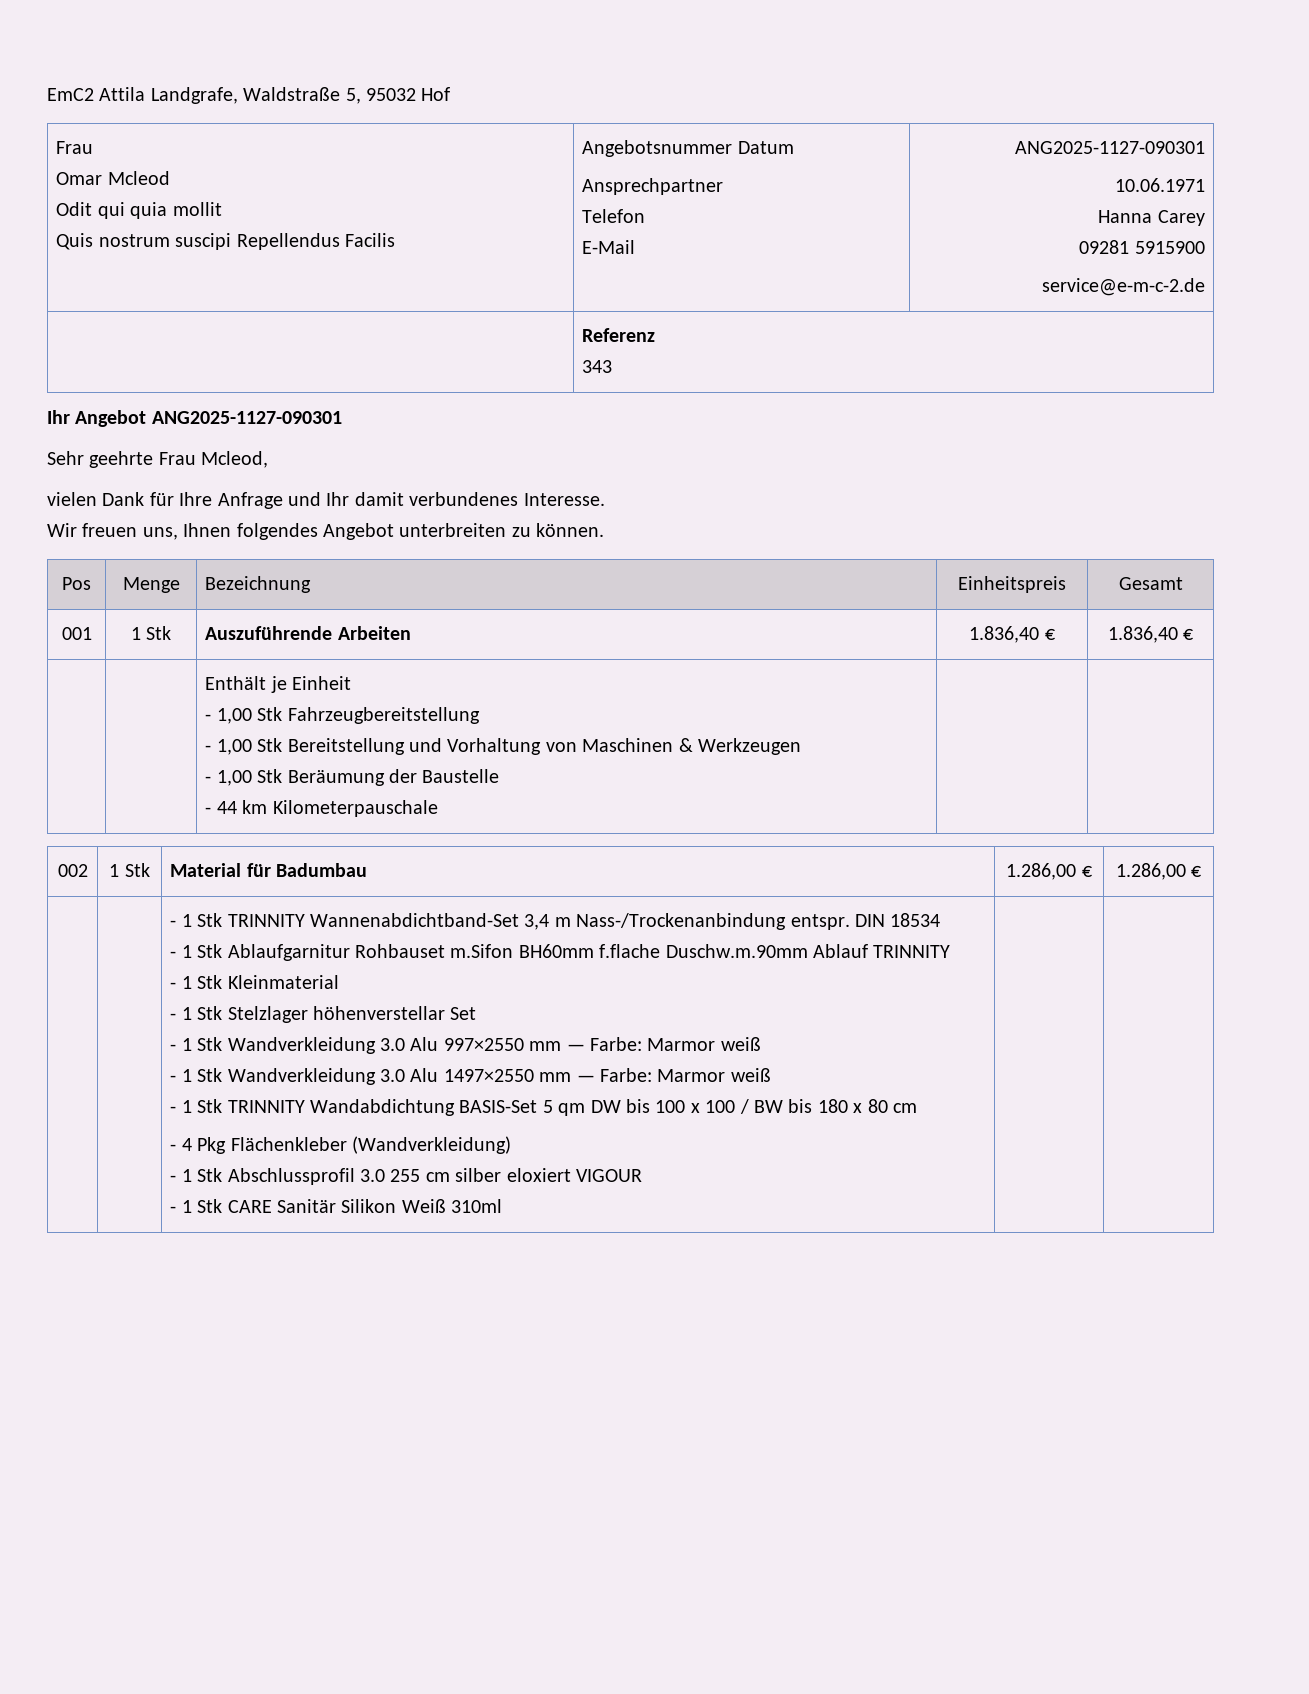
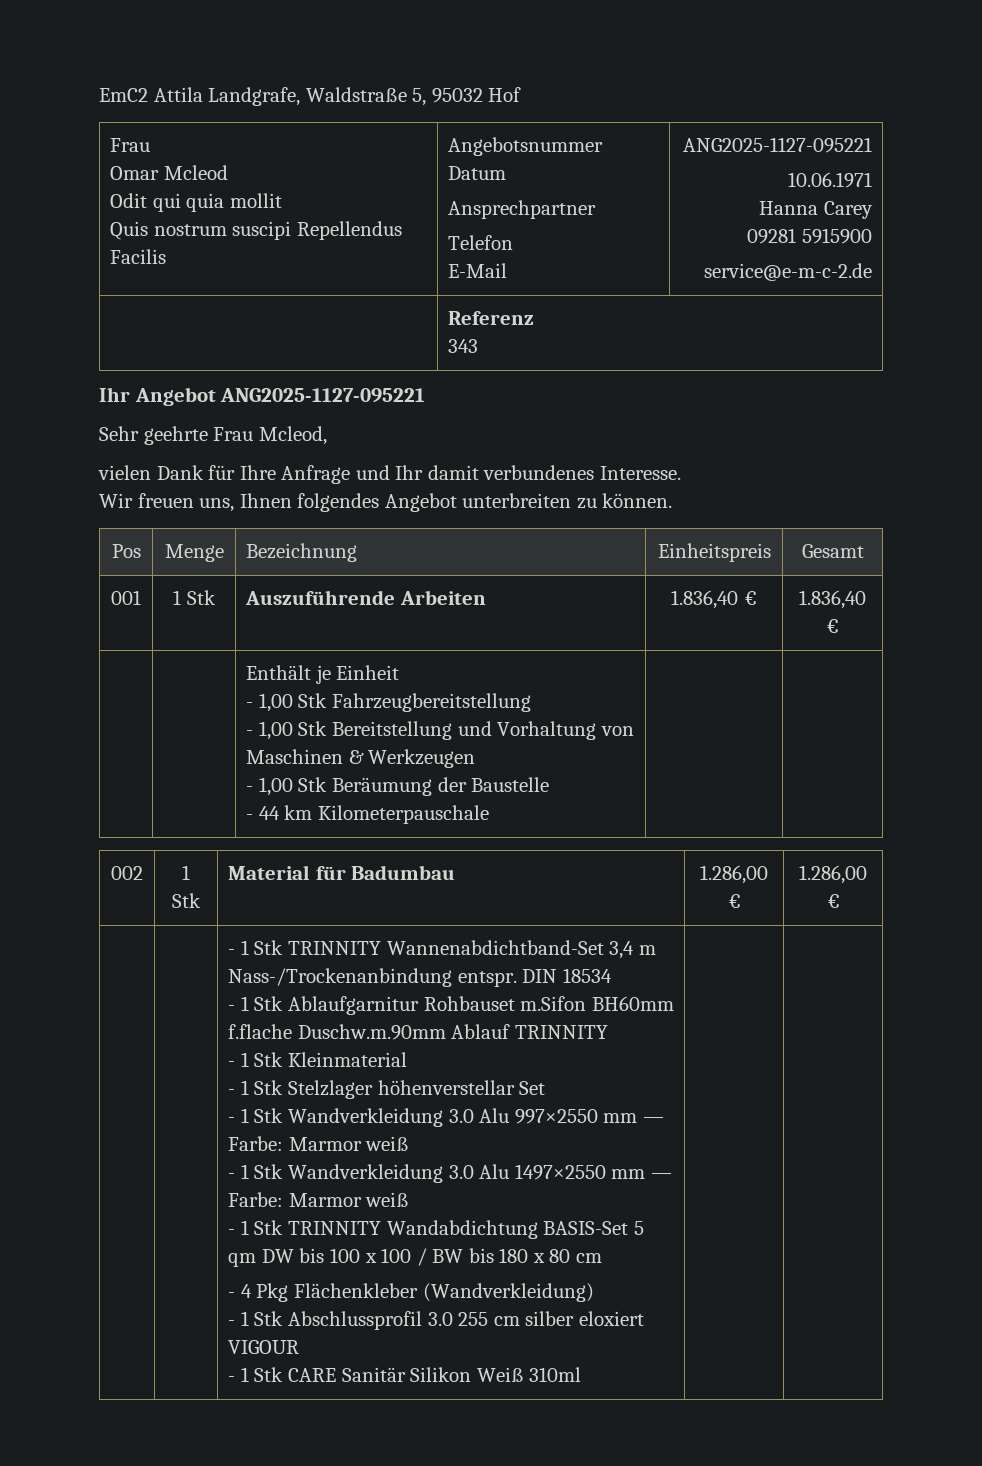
[1014,141,1205,154] ANG2025-1127-090301 -> [682,137,872,153] ANG2025-1127-095221
[151,411,342,424] ANG2025-1127-090301 -> [220,388,426,403] ANG2025-1127-095221

